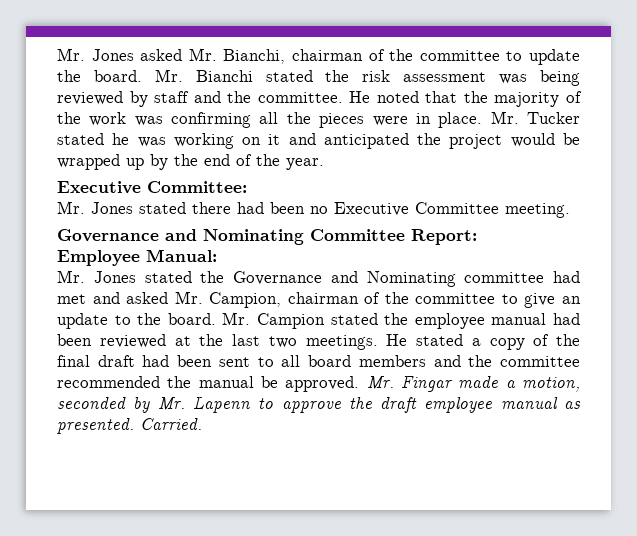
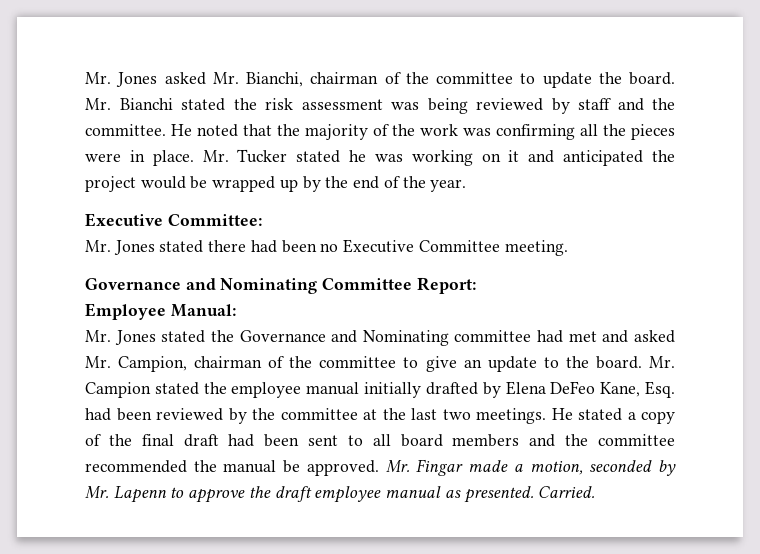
[553,313,581,325] [57,334,166,348] had been reviewed -> [364,381,675,398] [85,408,358,424] initially drafted by Elena DeFeo Kane, Esq. had been reviewed by the committee

